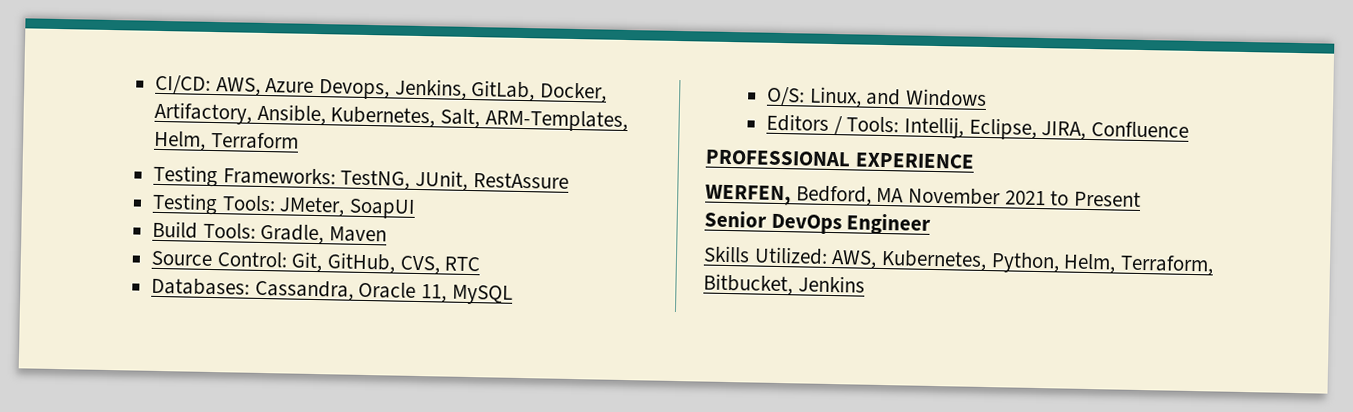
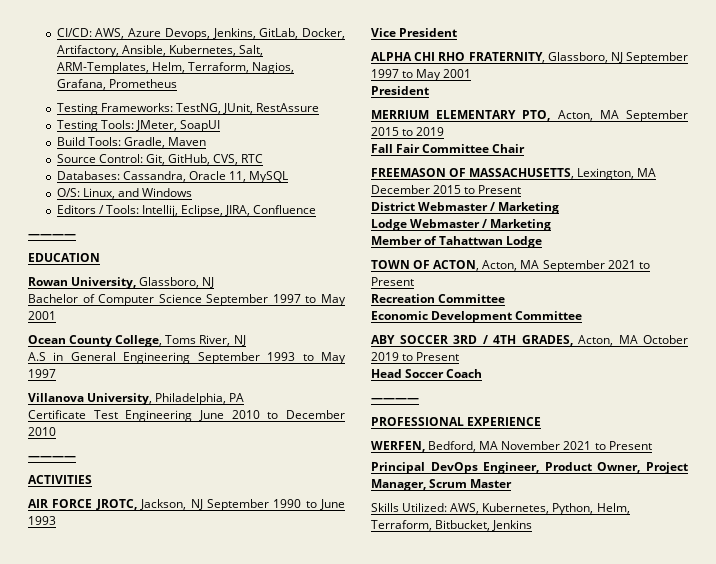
[210,131,299,150] Terraform -> [187,62,295,74] [56,79,177,90] Terraform, Nagios, Grafana, Prometheus
(1189, 129) none -> [28,234,76,238] [28,253,100,262] [28,277,215,289] [28,294,346,306] [28,311,56,320] [28,335,246,347] [28,352,346,364] [28,369,56,378] [28,393,245,405] [28,410,345,422] [28,427,56,436] [28,456,76,460] [28,475,92,484] [28,499,345,511] [28,516,56,525] [371,28,458,37] [371,52,688,64] [371,69,472,81] [371,86,429,95] [371,110,688,122] [371,127,445,136] [371,144,526,153] [371,168,657,180] [371,185,522,194] [371,202,560,214] [371,219,552,231] [371,236,543,248] [371,260,650,272] [371,277,414,286] [371,294,506,303] [371,311,583,323] [371,335,688,346] [371,352,460,361] [371,369,483,378] [371,398,419,402] // ———— // EDUCATION // Rowan University, Glassboro, NJ // Bachelor of Computer Science September 1997 to May 2001 // Ocean County College, Toms River, NJ // A.S in General Engineering September 1993 to May 1997 // Villanova University, Philadelphia, PA // Certificate Test Engineering June 2010 to December 2010 // ———— // ACTIVITIES // AIR FORCE JROTC, Jackson, NJ September 1990 to June 1993 // Vice President // ALPHA CHI RHO FRATERNITY, Glassboro, NJ September 1997 to May 2001 // President // MERRIUM ELEMENTARY PTO, Acton, MA September 2015 to 2019 // Fall Fair Committee Chair // FREEMASON OF MASSACHUSETTS, Lexington, MA December 2015 to Present // District Webmaster / Marketing // Lodge Webmaster / Marketing // Member of Tahattwan Lodge // TOWN OF ACTON, Acton, MA September 2021 to Present // Recreation Committee // Economic Development Committee // ABY SOCCER 3RD / 4TH GRADES, Acton, MA October 2019 to Present // Head Soccer Coach // ————
[704,210,932,235] Senior DevOps Engineer -> [371,462,688,474] [371,479,513,491] Principal DevOps Engineer, Product Owner, Project Manager, Scrum Master

